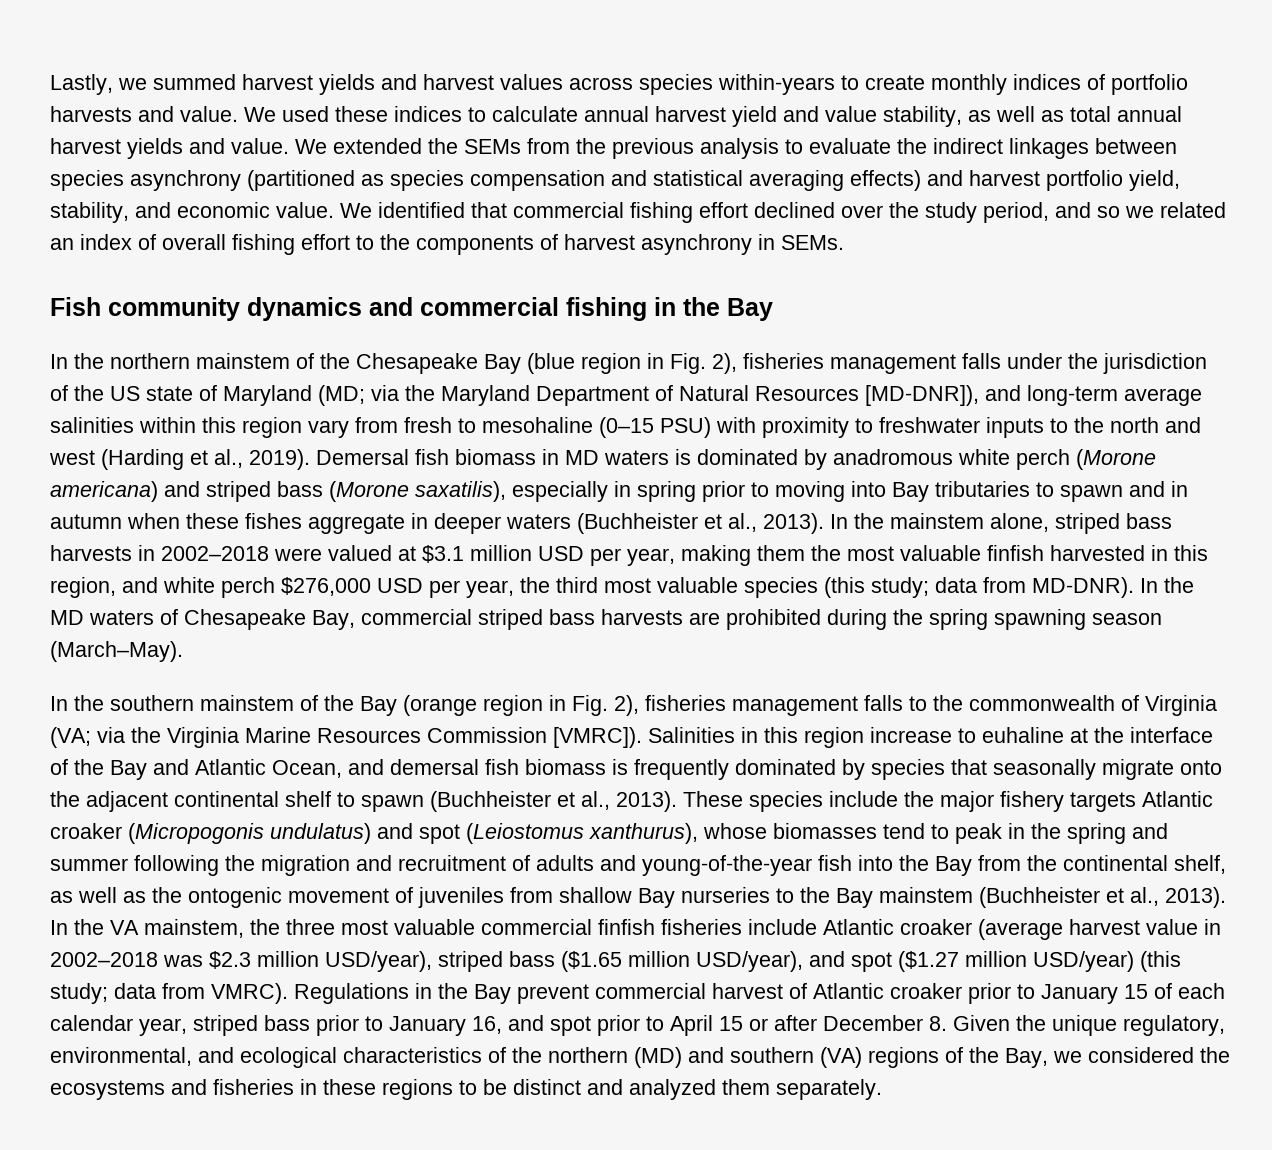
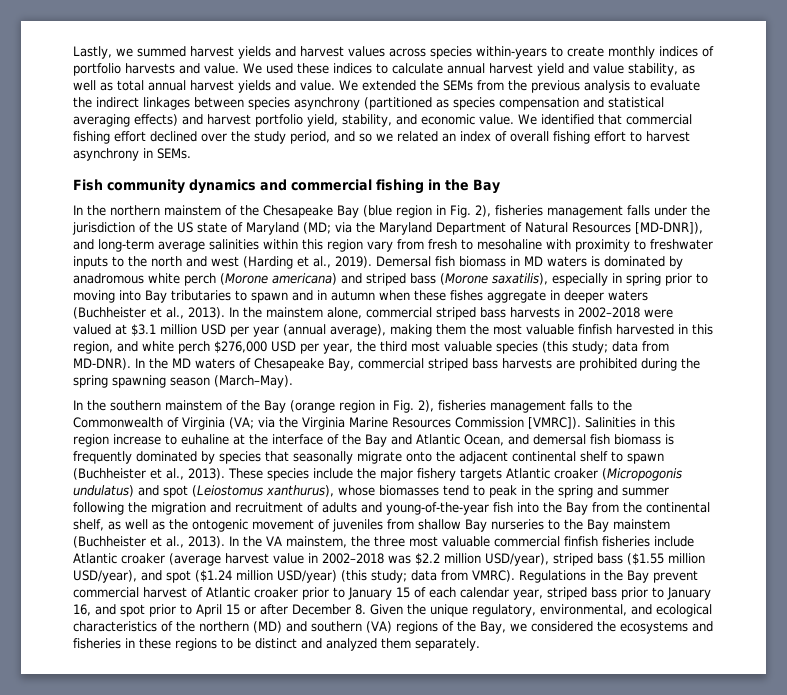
[380,234,558,255] the components of -> (642, 136) none
[599,417,711,438] (0–15 PSU) -> (542, 244) none
(1049, 522) none -> [366,307,432,318] commercial
[627,548,675,566] year, -> [253,324,386,337] year (annual average),
[969,695,1115,711] commonwealth -> [73,417,163,428] Commonwealth
[209,951,251,969] $2.3 -> [415,553,440,565] $2.2
[561,951,622,972] ($1.65 -> [627,553,664,565] ($1.55
[898,951,959,972] ($1.27 -> [195,570,232,582] ($1.24

